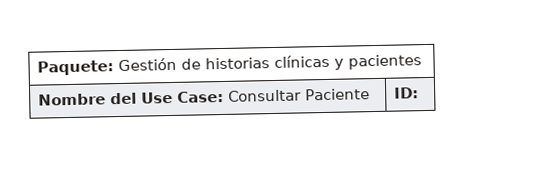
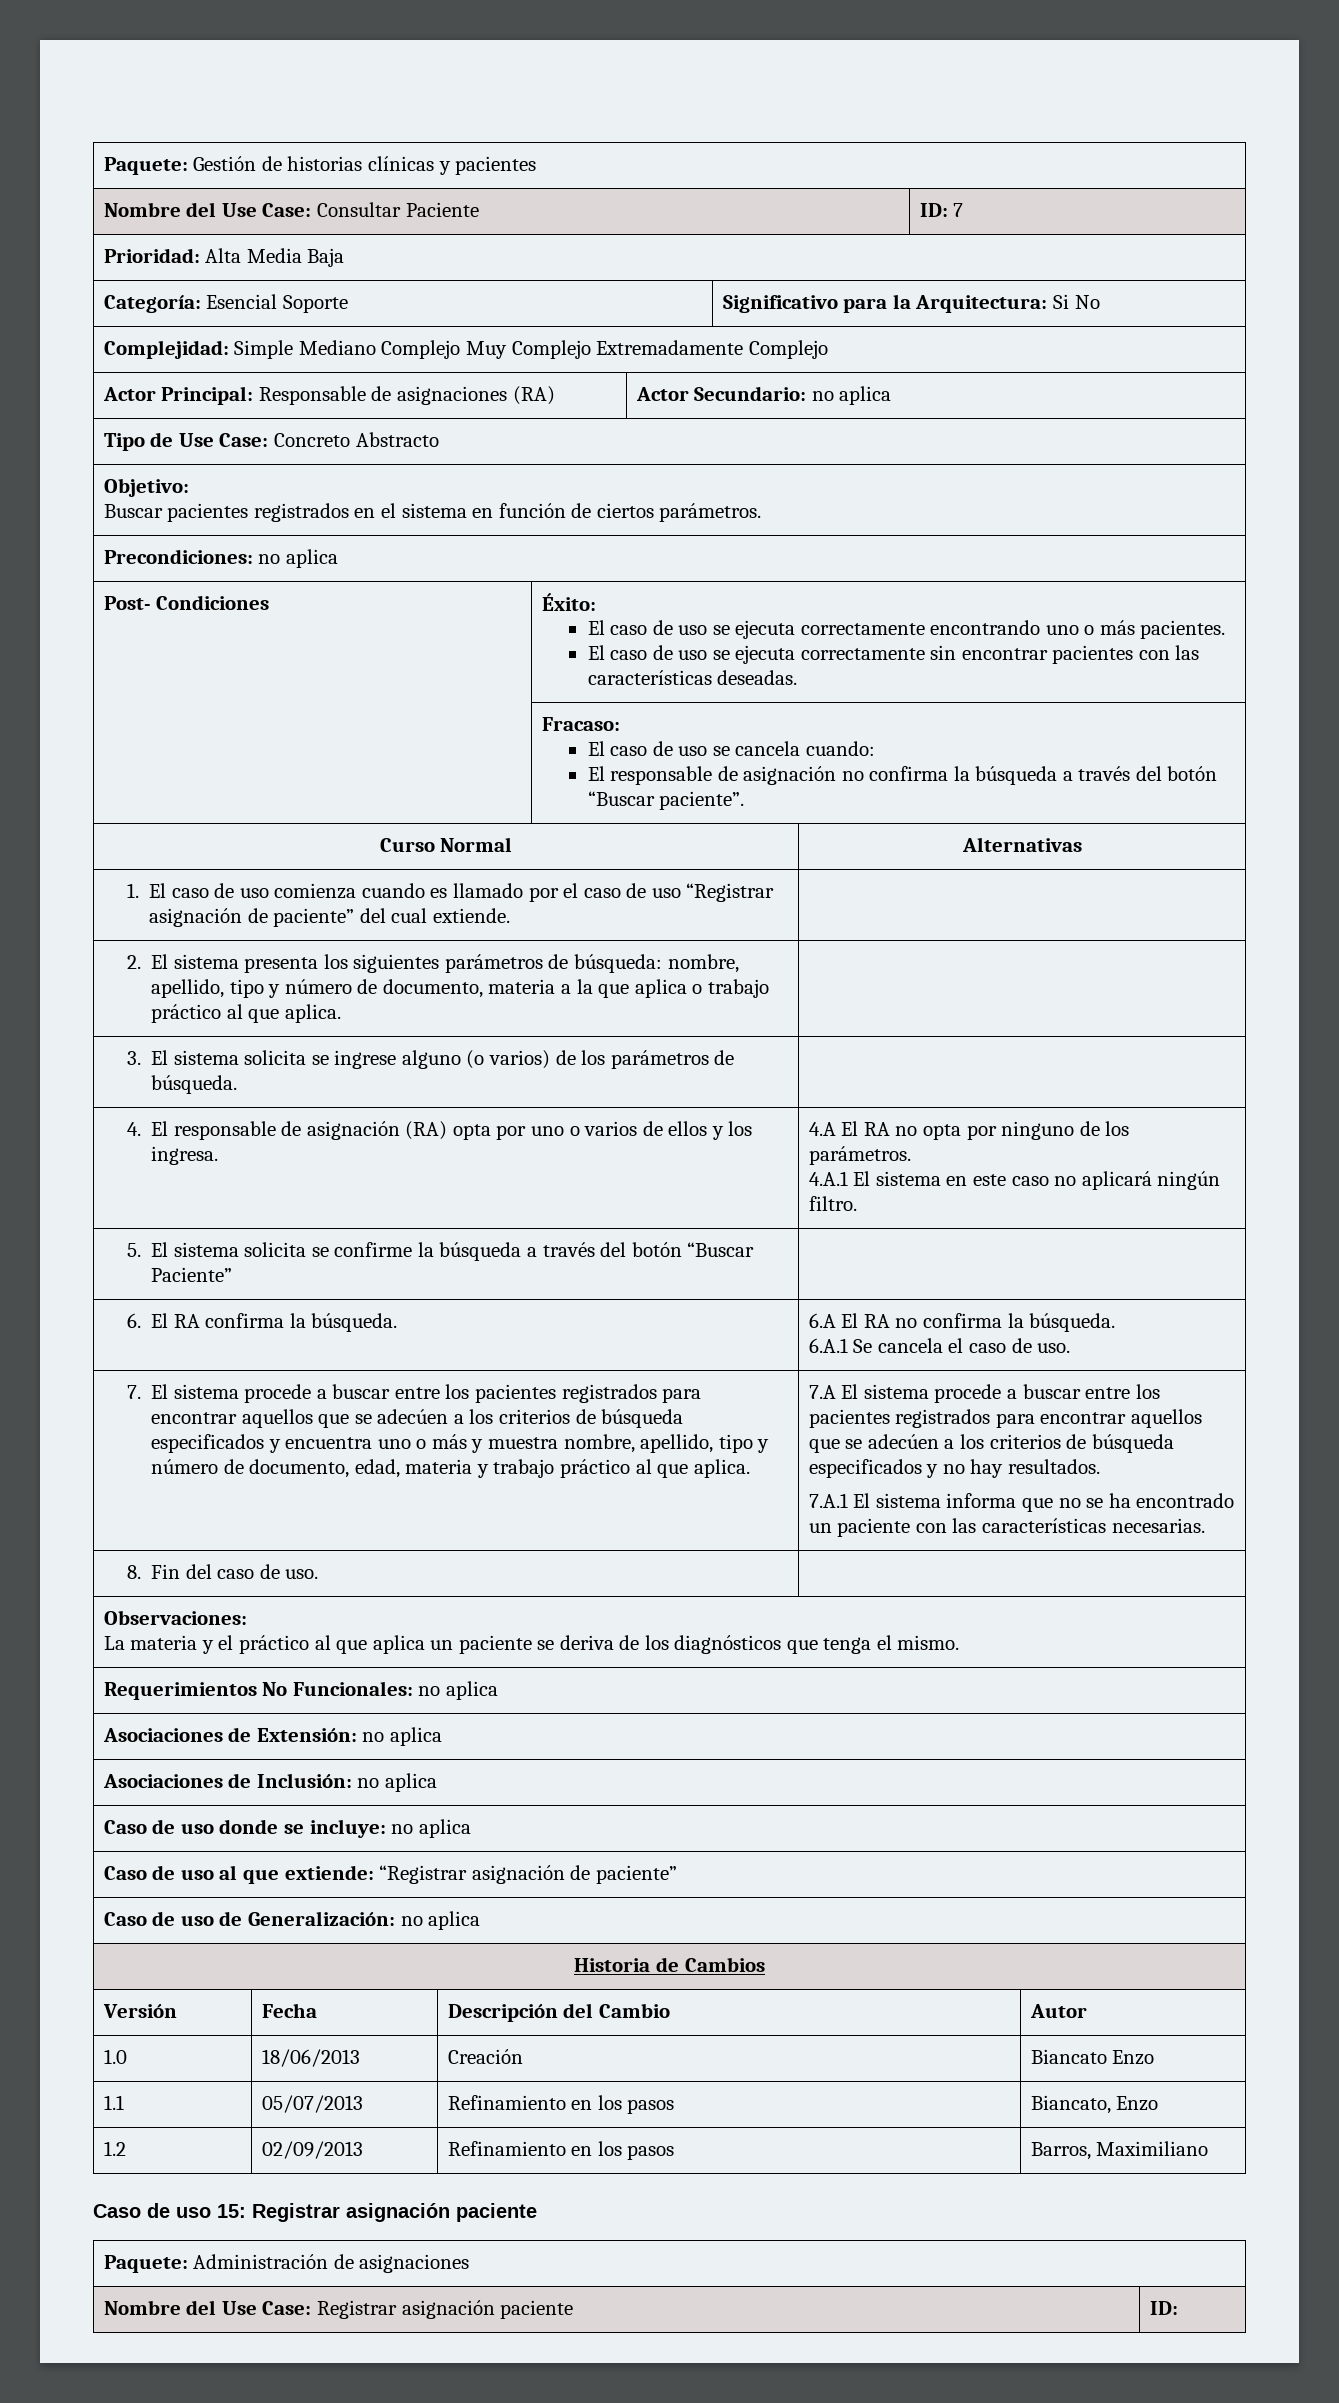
(371, 94) none -> [919,203,964,217] [103,248,345,267] [103,294,348,313] [722,294,1100,313] [103,340,828,359] [102,386,555,405] [635,386,892,405] [103,432,439,451] [103,478,189,497] [103,503,762,522] [103,549,338,568] [103,595,270,610] [541,593,596,611] [587,620,1226,639] [587,645,1200,664] [587,670,798,685] [541,717,620,731] [587,741,875,756] [587,766,1218,785] [587,791,745,810] [379,837,513,852] [961,837,1082,852] [126,883,775,902] [149,908,510,927] [126,954,739,973] [151,979,769,998] [151,1004,341,1023] [126,1050,735,1069] [151,1075,238,1094] [126,1121,753,1140] [151,1146,219,1165] [808,1121,1130,1140] [808,1146,911,1165] [808,1171,1221,1190] [808,1196,857,1211] [126,1242,755,1261] [151,1267,233,1282] [126,1313,398,1332] [808,1313,1116,1332] [808,1338,1071,1353] [126,1384,702,1403] [151,1409,684,1428] [151,1434,770,1453] [151,1459,750,1478] [808,1384,1160,1403] [808,1409,1202,1428] [808,1434,1174,1453] [808,1459,1100,1478] [808,1493,1235,1512] [808,1518,1205,1537] [126,1564,319,1579] [103,1610,247,1625] [103,1635,960,1654] [103,1681,498,1700] [102,1727,442,1746] [102,1773,437,1792] [103,1819,471,1838] [103,1865,677,1884] [103,1911,481,1930] [574,1957,765,1972] [102,2004,177,2018] [261,2003,317,2018] [447,2003,670,2022] [1029,2004,1087,2018] [103,2049,127,2064] [261,2049,360,2067] [447,2049,523,2064] [1030,2049,1155,2065] [103,2095,124,2110] [261,2095,363,2113] [447,2095,675,2114] [1030,2095,1159,2114] [103,2141,126,2156] [261,2141,363,2159] [447,2141,675,2160] [1030,2141,1209,2160] [93,2203,537,2222] [103,2254,470,2273] [103,2300,574,2319] | ID: 7 // Prioridad: Alta Media Baja // Categoría: Esencial Soporte | Significativo para la Arquitectura: Si No // Complejidad: Simple Mediano Complejo Muy Complejo Extremadamente Complejo // Actor Principal: Responsable de asignaciones (RA) | Actor Secundario: no aplica // Tipo de Use Case: Concreto Abstracto // Objetivo: // Buscar pacientes registrados en el sistema en función de ciertos parámetros. // Precondiciones: no aplica // Post- Condiciones | Éxito: // El caso de uso se ejecuta correctamente encontrando uno o más pacientes. // El caso de uso se ejecuta correctamente sin encontrar pacientes con las características deseadas. // | Fracaso: // El caso de uso se cancela cuando: // El responsable de asignación no confirma la búsqueda a través del botón “Buscar paciente”. // Curso Normal | Alternativas // 1. El caso de uso comienza cuando es llamado por el caso de uso “Registrar asignación de paciente” del cual extiende. | // 2. El sistema presenta los siguientes parámetros de búsqueda: nombre, apellido, tipo y número de documento, materia a la que aplica o trabajo práctico al que aplica. | // 3. El sistema solicita se ingrese alguno (o varios) de los parámetros de búsqueda. | // 4. El responsable de asignación (RA) opta por uno o varios de ellos y los ingresa. | 4.A El RA no opta por ninguno de los parámetros. // 4.A.1 El sistema en este caso no aplicará ningún filtro. // 5. El sistema solicita se confirme la búsqueda a través del botón “Buscar Paciente” | // 6. El RA confirma la búsqueda. | 6.A El RA no confirma la búsqueda. // 6.A.1 Se cancela el caso de uso. // 7. El sistema procede a buscar entre los pacientes registrados para encontrar aquellos que se adecúen a los criterios de búsqueda especificados y encuentra uno o más y muestra nombre, apellido, tipo y número de documento, edad, materia y trabajo práctico al que aplica. | 7.A El sistema procede a buscar entre los pacientes registrados para encontrar aquellos que se adecúen a los criterios de búsqueda especificados y no hay resultados. // 7.A.1 El sistema informa que no se ha encontrado un paciente con las características necesarias. // 8. Fin del caso de uso. | // Observaciones: // La materia y el práctico al que aplica un paciente se deriva de los diagnósticos que tenga el mismo. // Requerimientos No Funcionales: no aplica // Asociaciones de Extensión: no aplica // Asociaciones de Inclusión: no aplica // Caso de uso donde se incluye: no aplica // Caso de uso al que extiende: “Registrar asignación de paciente” // Caso de uso de Generalización: no aplica // Historia de Cambios // Versión | Fecha | Descripción del Cambio | Autor // 1.0 | 18/06/2013 | Creación | Biancato Enzo // 1.1 | 05/07/2013 | Refinamiento en los pasos | Biancato, Enzo // 1.2 | 02/09/2013 | Refinamiento en los pasos | Barros, Maximiliano // Caso de uso 15: Registrar asignación paciente // Paquete: Administración de asignaciones // Nombre del Use Case: Registrar asignación paciente

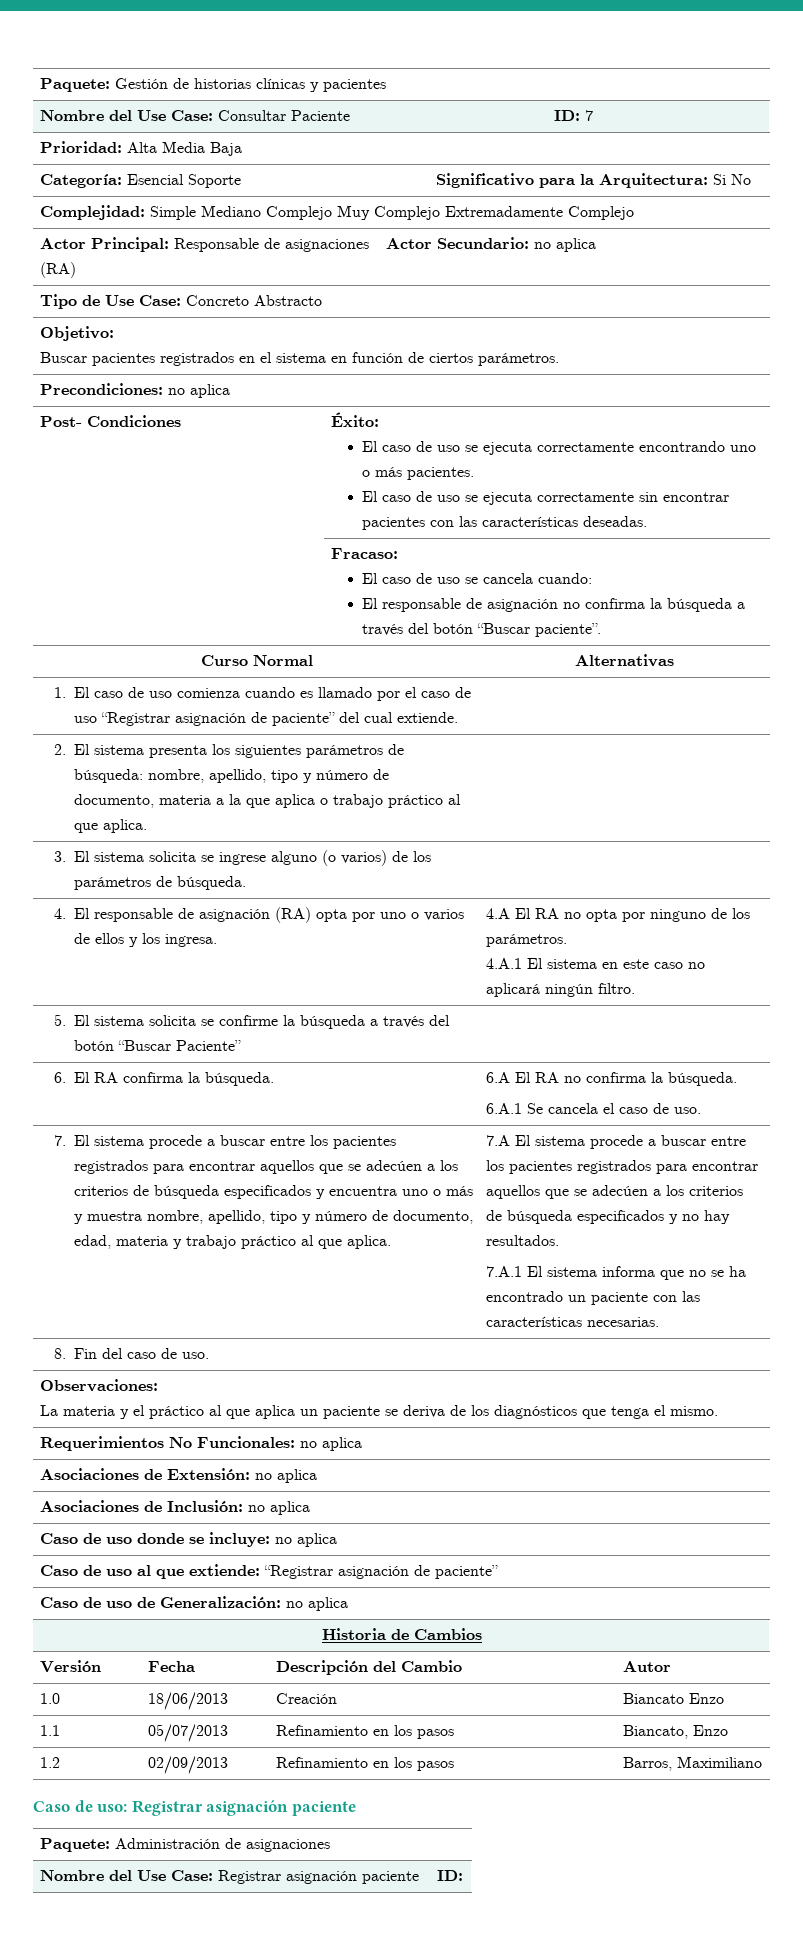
[176,2204,246,2218] uso 15: -> [97,1804,128,1812] uso:

